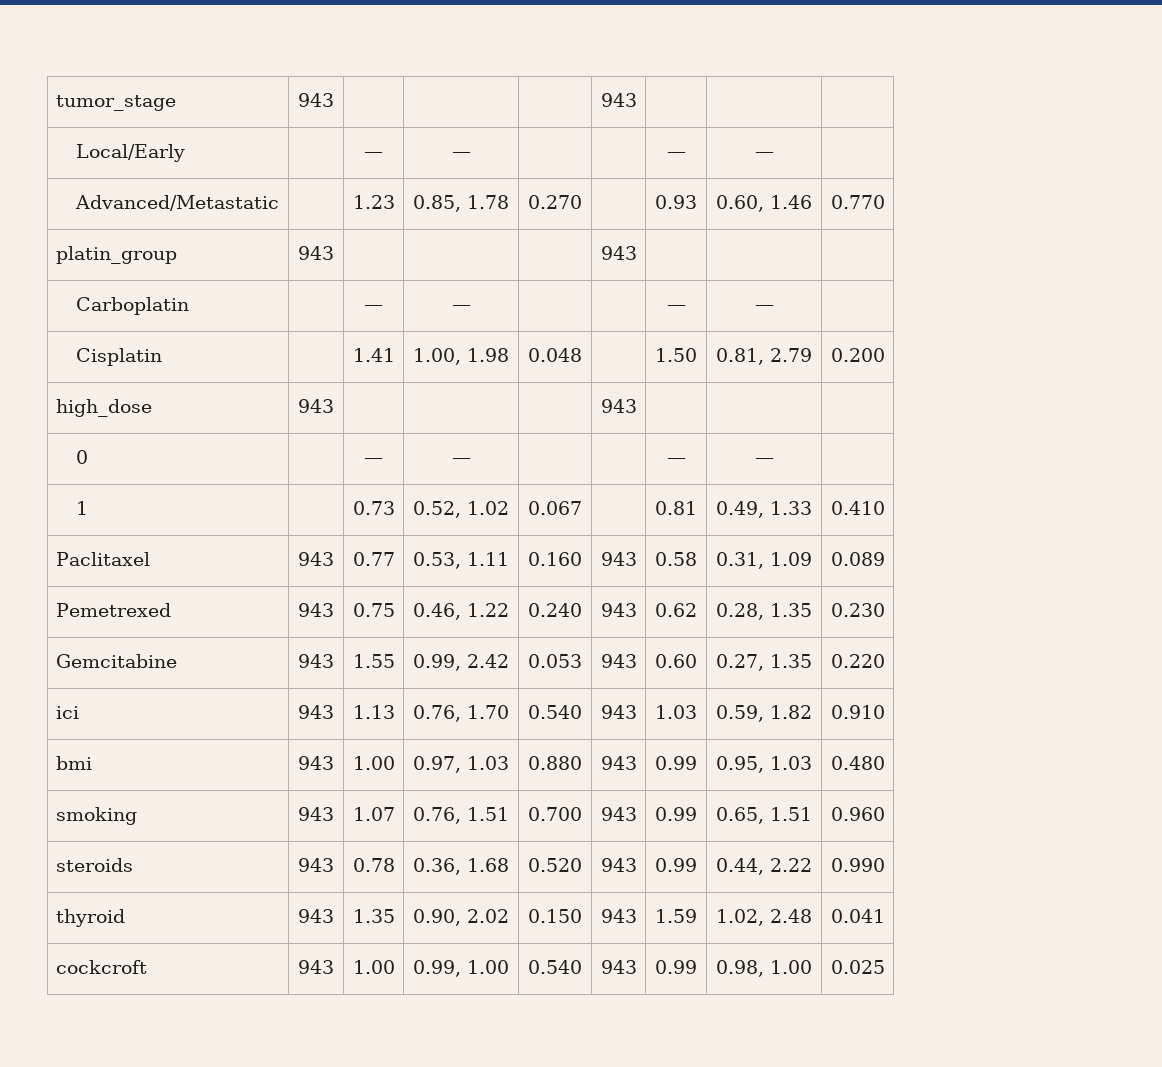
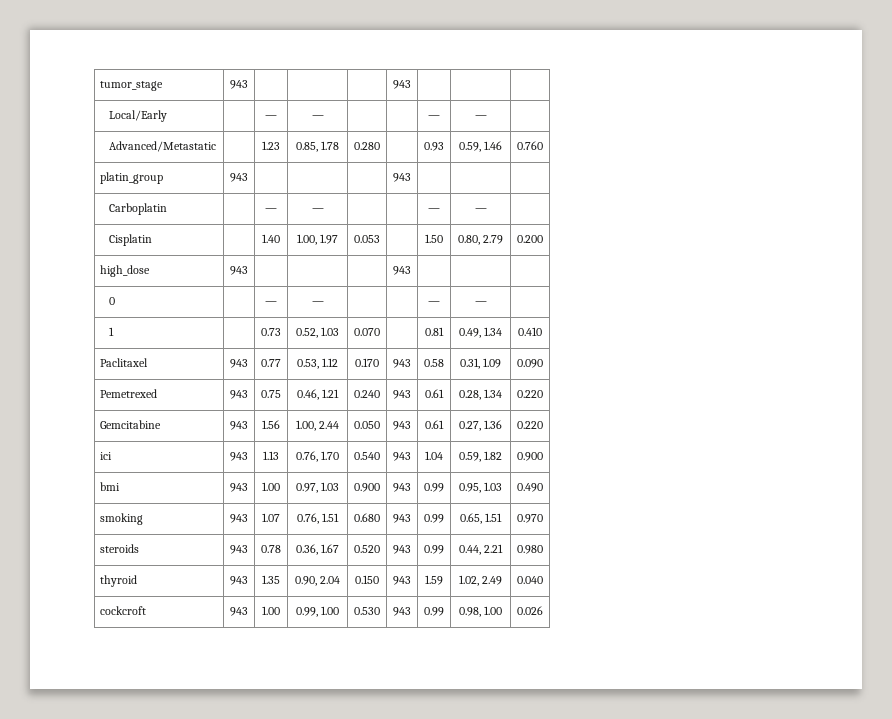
[528,195,582,209] 0.270 -> [354,142,380,150] 0.280
[716,195,764,212] 0.60, -> [458,142,481,152] 0.59,
[830,195,885,209] 0.770 -> [517,141,543,150] 0.760
[352,348,395,362] [413,348,509,365] [528,348,582,362] 1.41 | 1.00, 1.98 | 0.048 -> [262,234,280,243] [296,234,339,245] [354,235,380,243] 1.40 | 1.00, 1.97 | 0.053
[716,348,764,365] 0.81, -> [457,235,480,245] 0.80,
[467,501,509,515] [528,501,582,515] 1.02 | 0.067 -> [321,327,340,336] [354,328,380,336] 1.03 | 0.070
[770,501,812,515] 1.33 -> [484,327,503,336] 1.34
[467,552,509,566] [528,552,582,566] 1.11 | 0.160 -> [322,358,339,367] [355,358,379,367] 1.12 | 0.170
[830,552,885,566] 0.089 -> [517,359,543,368] 0.090
[467,603,509,617] 1.22 -> [322,389,340,398] 1.21
[655,603,697,617] 0.62 -> [425,389,444,398] 0.61
[770,603,812,617] [830,603,885,617] 1.35 | 0.230 -> [484,389,503,398] [517,390,543,398] 1.34 | 0.220
[352,654,395,668] [413,654,509,671] [528,654,582,668] [600,654,637,668] [655,654,697,668] 1.55 | 0.99, 2.42 | 0.053 | 943 | 0.60 -> [262,420,280,429] [295,420,340,431] [354,421,380,429] [393,421,411,430] [425,420,444,429] 1.56 | 1.00, 2.44 | 0.050 | 943 | 0.61
[770,654,812,668] 1.35 -> [484,420,503,429] 1.36
[655,705,697,719] 1.03 -> [425,451,443,460] 1.04
[830,705,885,719] 0.910 -> [517,452,543,461] 0.900
[528,756,582,770] 0.880 -> [354,483,380,492] 0.900
[830,756,885,770] 0.480 -> [517,483,543,492] 0.490
[528,807,582,821] 0.700 -> [354,513,380,522] 0.680
[830,807,885,821] 0.960 -> [517,514,543,523] 0.970
[467,858,509,872] 1.68 -> [321,544,340,553] 1.67
[770,858,812,872] [830,858,885,872] 2.22 | 0.990 -> [484,544,504,553] [517,545,543,554] 2.21 | 0.980
[467,909,509,923] 2.02 -> [320,576,341,584] 2.04
[770,909,812,923] [830,909,885,923] 2.48 | 0.041 -> [482,576,503,585] [517,576,543,584] 2.49 | 0.040
[528,960,582,974] 0.540 -> [354,607,380,615] 0.530
[830,960,885,974] 0.025 -> [517,606,543,615] 0.026

